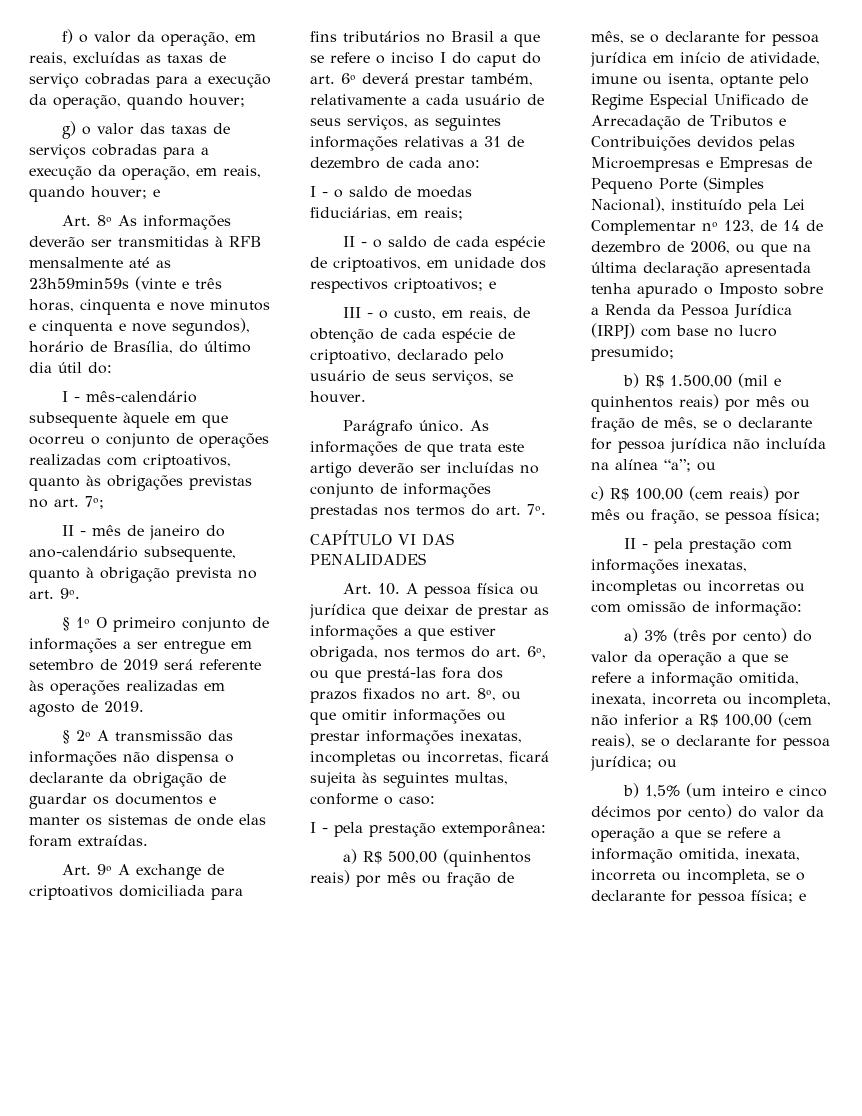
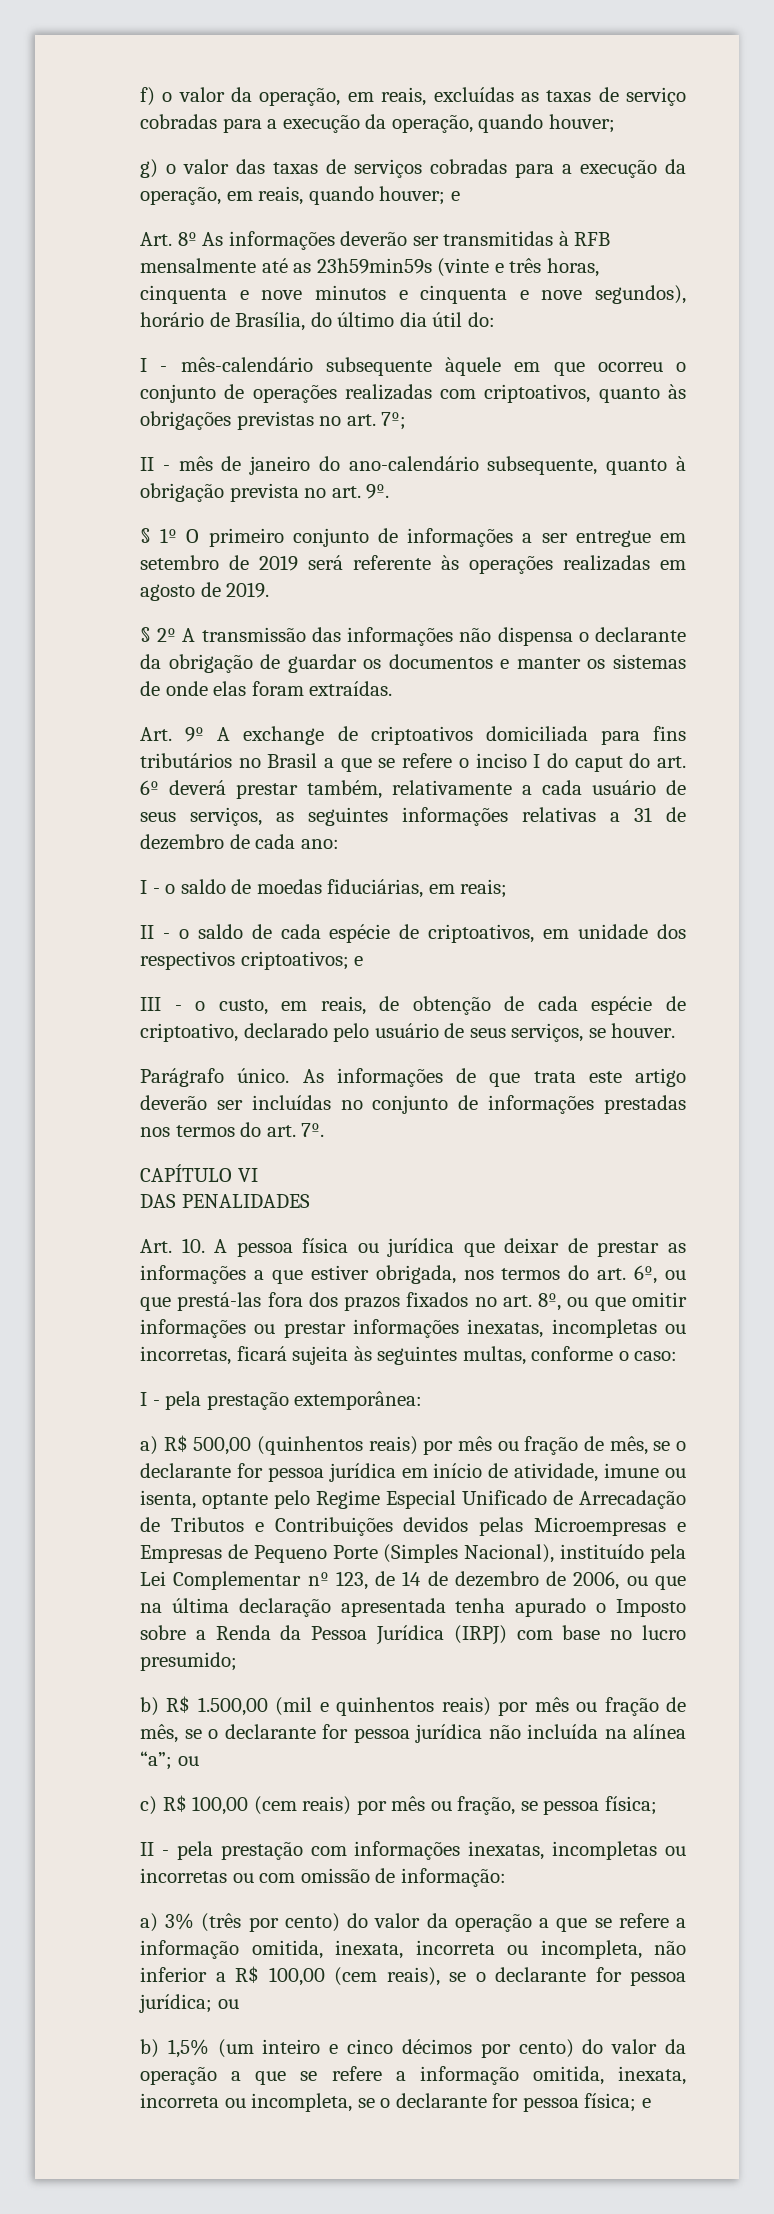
(416, 539) none -> (258, 1175) //

